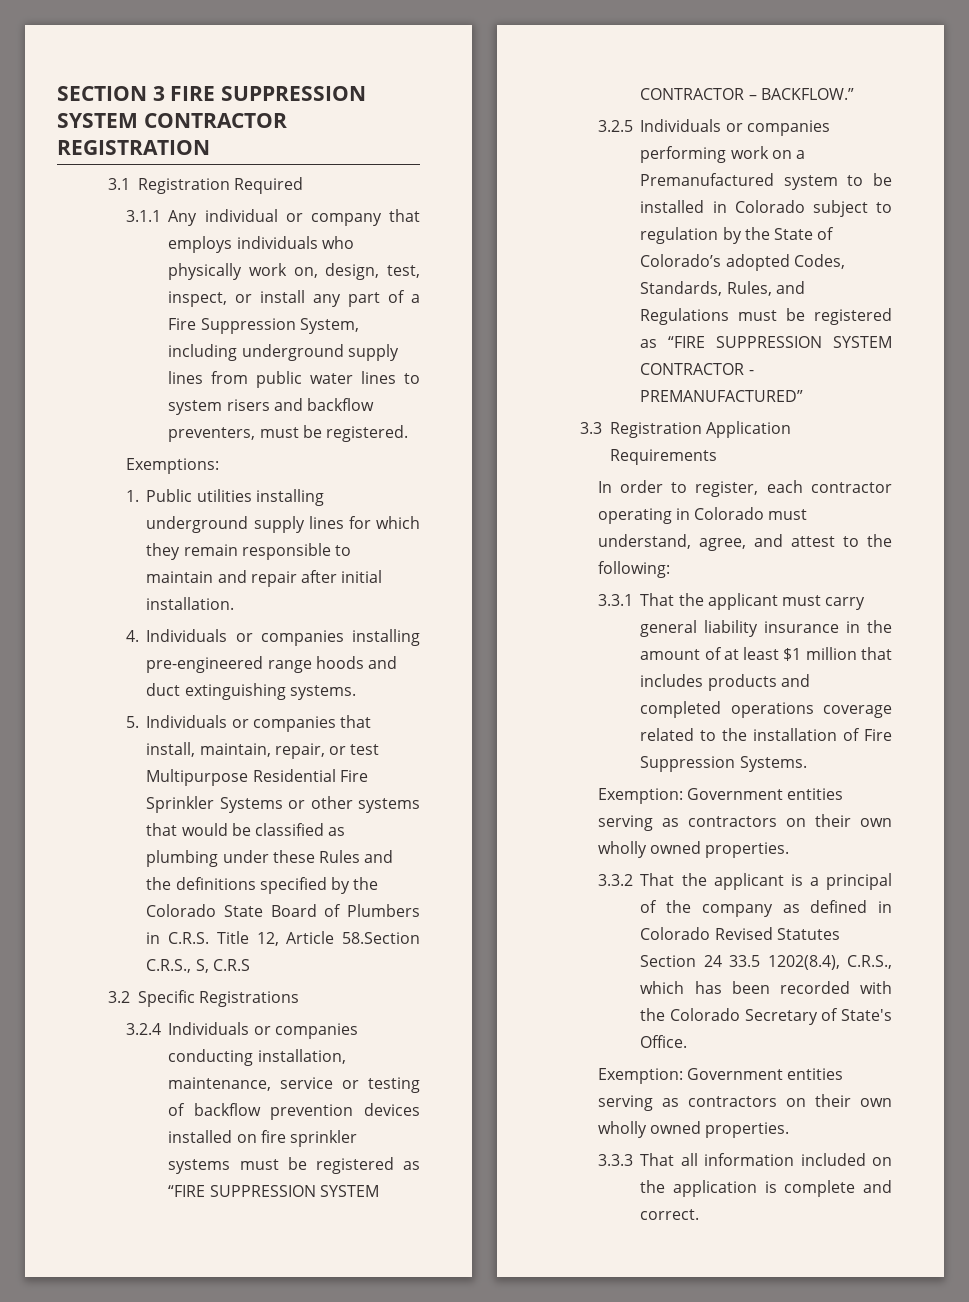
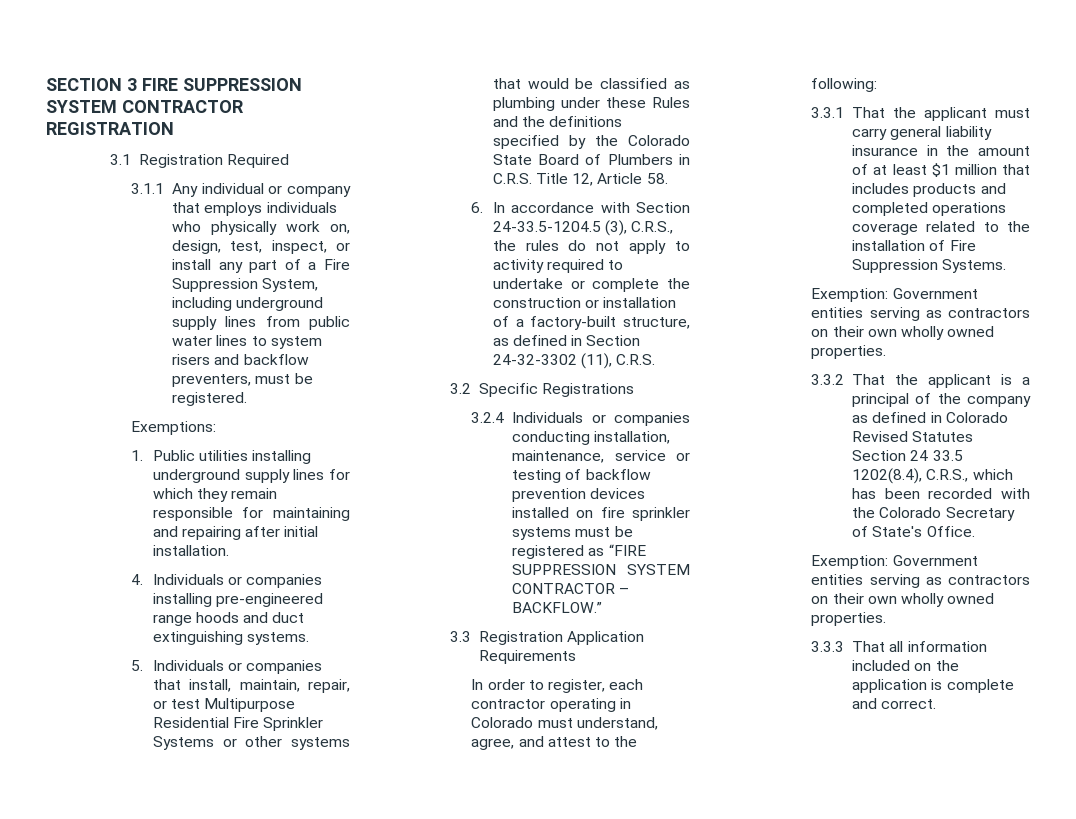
[334,545,351,556] [146,570,297,587] to maintain and repair -> [242,507,350,521] [152,526,241,540] for maintaining and repairing
[342,932,420,944] [146,959,250,973] 58.Section C.R.S., S, C.R.S -> [646,173,668,184] [471,202,690,213] [492,220,674,236] [492,240,690,254] [492,259,624,273] [492,278,690,292] [492,297,677,308] [492,316,690,330] [492,335,641,346] [492,353,656,369] 58. // 6. In accordance with Section 24-33.5-1204.5 (3), C.R.S., the rules do not apply to activity required to undertake or complete the construction or installation of a factory-built structure, as defined in Section 24-32-3302 (11), C.R.S.
[597,119,830,136] [640,146,805,163] [640,173,892,190] [640,200,892,217] [640,227,835,244] [640,254,845,271] [640,281,805,296] [640,308,892,325] [640,336,892,348] [640,363,754,375] [640,390,804,402] // 3.2.5 Individuals or companies performing work on a Premanufactured system to be installed in Colorado subject to regulation by the State of Colorado’s adopted Codes, Standards, Rules, and Regulations must be registered as “FIRE SUPPRESSION SYSTEM CONTRACTOR - PREMANUFACTURED” -> (603, 607) none

